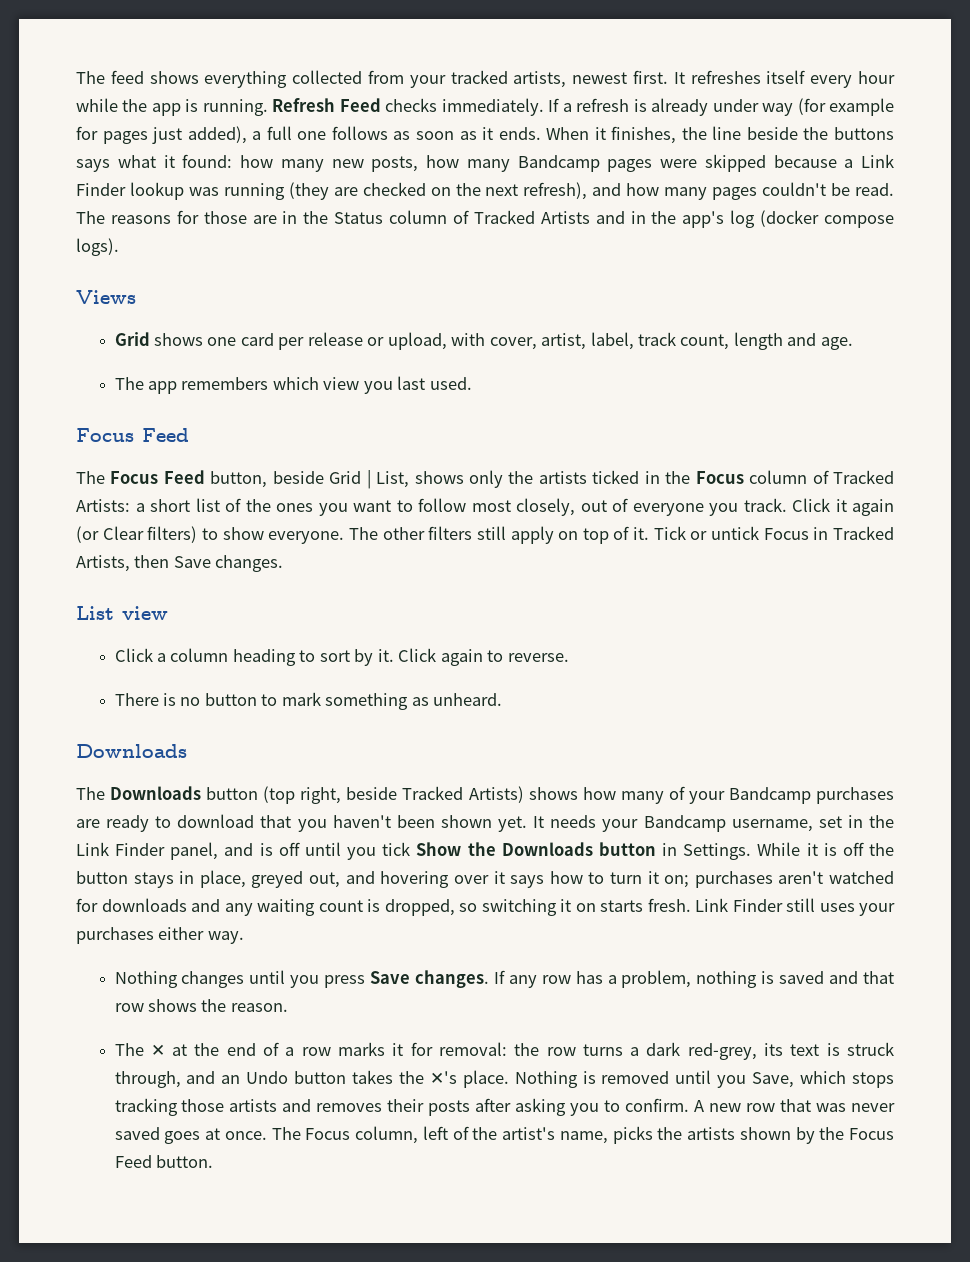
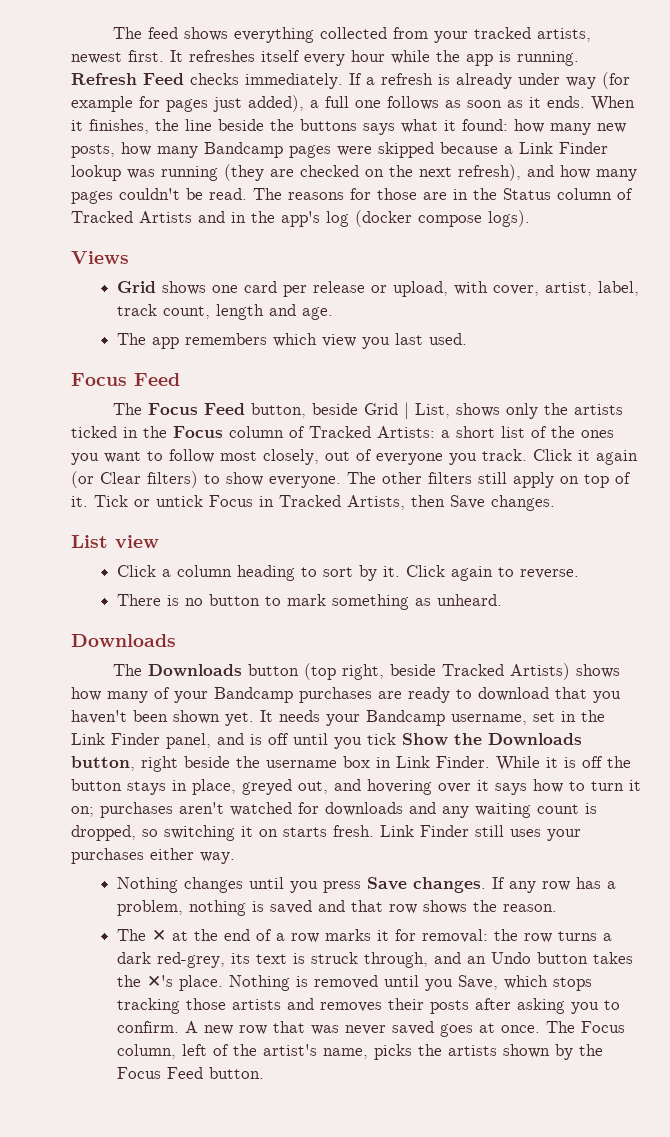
[598,842,752,860] button in Settings. -> [71,756,490,772] button, right beside the username box in Link Finder.

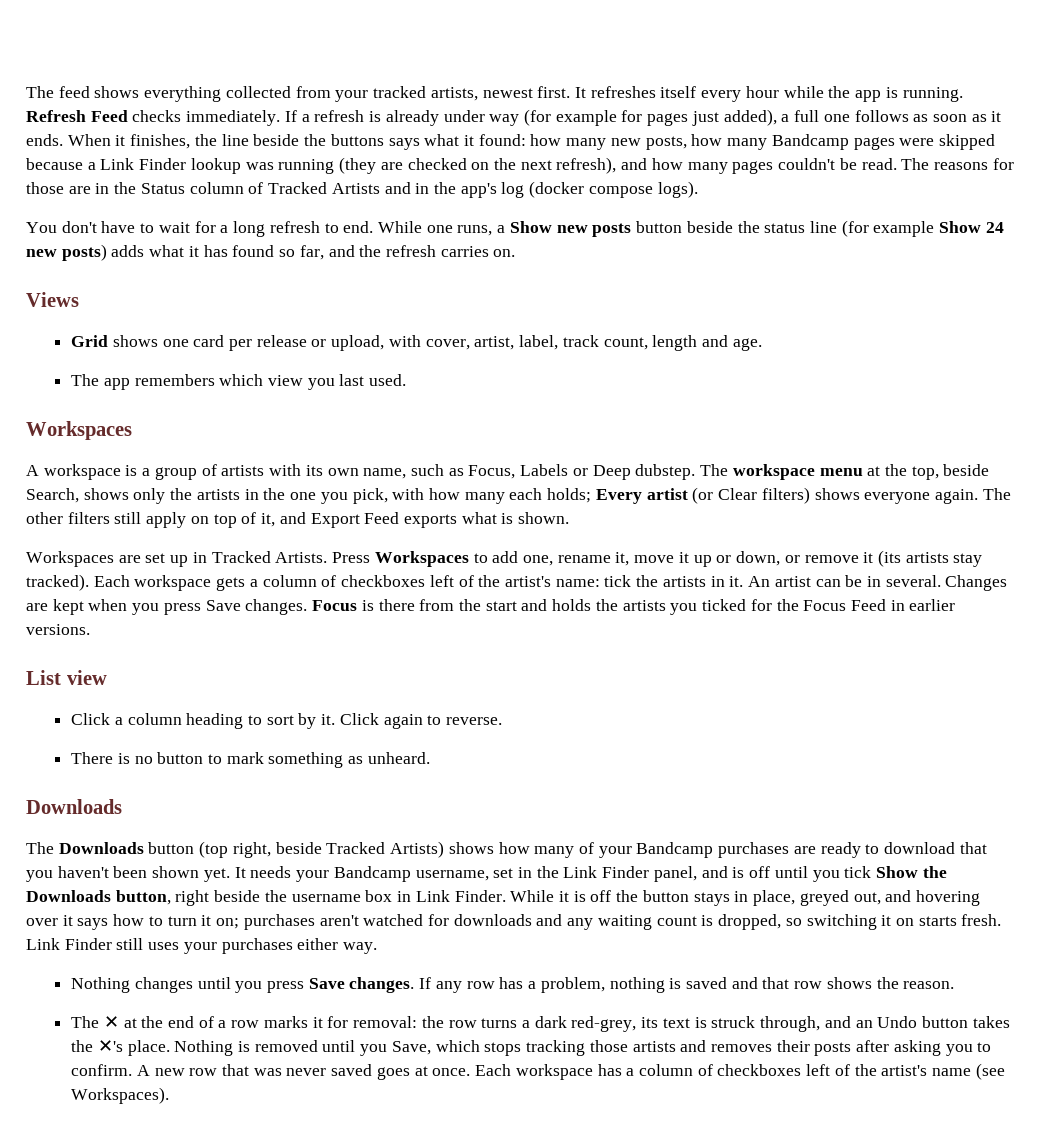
(530, 218) none -> [26,220,1004,237] [26,244,516,261] // You don't have to wait for a long refresh to end. While one runs, a Show new posts button beside the status line (for example Show 24 new posts) adds what it has found so far, and the refresh carries on.
[71,373,180,386] [113,402,451,420] Focus Feed // The Focus Feed button, beside Grid | List, -> [26,421,132,440] [26,464,990,480] [26,488,79,503] Workspaces // A workspace is a group of artists with its own name, such as Focus, Labels or Deep dubstep. The workspace menu at the top, beside Search,
[71,426,614,438] [71,449,638,465] [71,471,341,488] ticked in the Focus column of Tracked Artists: a short list of the ones you want to follow most closely, out of everyone you track. Click it again (or Clear filters) to show everyone. -> [244,487,978,504] in the one you pick, with how many each holds; Every artist (or Clear filters) shows everyone again.
[71,495,555,511] it. Tick or untick Focus in Tracked Artists, then Save changes. -> [261,512,570,528] [26,550,983,567] [26,574,1008,591] [26,599,956,615] [26,624,90,635] it, and Export Feed exports what is shown. // Workspaces are set up in Tracked Artists. Press Workspaces to add one, rename it, move it up or down, or remove it (its artists stay tracked). Each workspace gets a column of checkboxes left of the artist's name: tick the artists in it. An artist can be in several. Changes are kept when you press Save changes. Focus is there from the start and holds the artists you ticked for the Focus Feed in earlier versions.
[546,1021,626,1033] [117,1044,604,1060] [117,1067,265,1079] The Focus column, left of the artist's name, picks the artists shown by the Focus Feed button. -> [475,1063,1005,1080] [71,1087,170,1104] Each workspace has a column of checkboxes left of the artist's name (see Workspaces).

